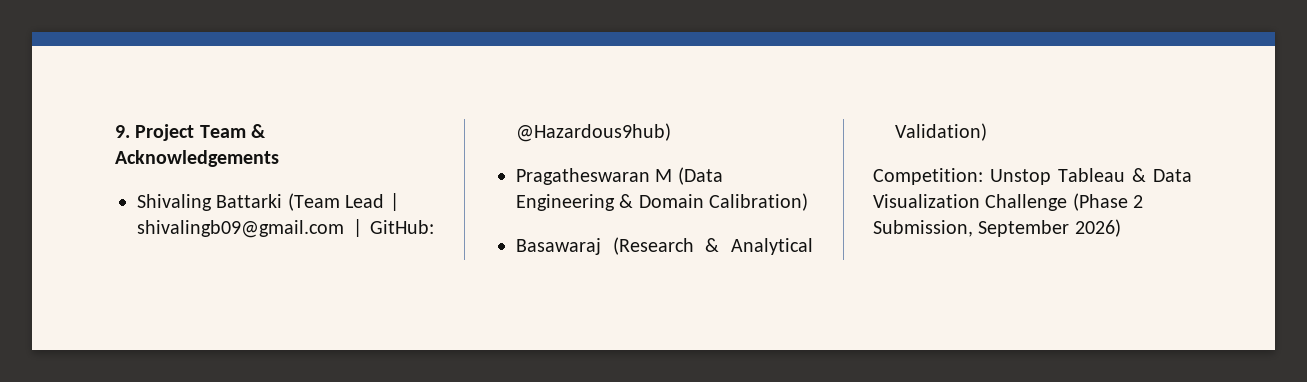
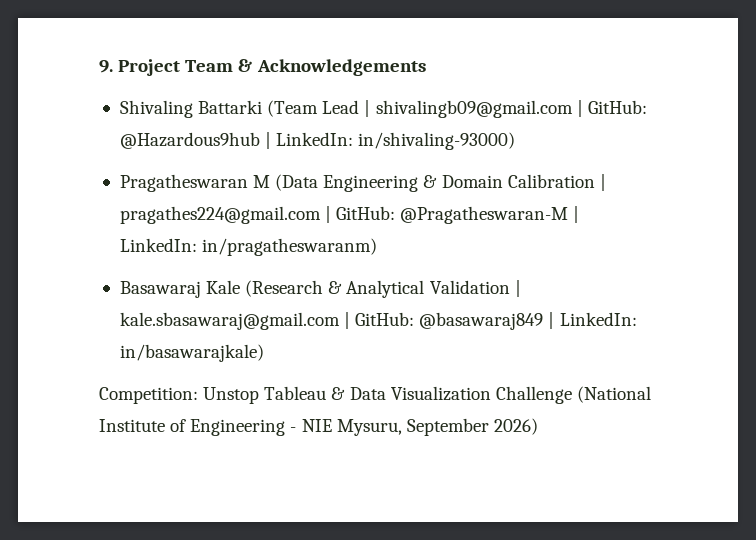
[516,123,671,142] @Hazardous9hub) -> [119,132,516,150] @Hazardous9hub | LinkedIn: in/shivaling-93000)
[709,193,809,211] Calibration) -> [507,174,606,191] [119,206,580,224] [119,238,378,256] Calibration | pragathes224@gmail.com | GitHub: @Pragatheswaran-M | LinkedIn: in/pragatheswaranm)
(601, 246) none -> [206,280,241,294] Kale
[895,123,987,141] Validation) -> [429,280,521,297] [119,312,637,330] [119,344,264,362] Validation | kale.sbasawaraj@gmail.com | GitHub: @basawaraj849 | LinkedIn: in/basawarajkale)
[1072,193,1144,211] [873,220,973,237] (Phase 2 Submission, -> [576,386,651,403] [99,419,402,436] (National Institute of Engineering - NIE Mysuru,

